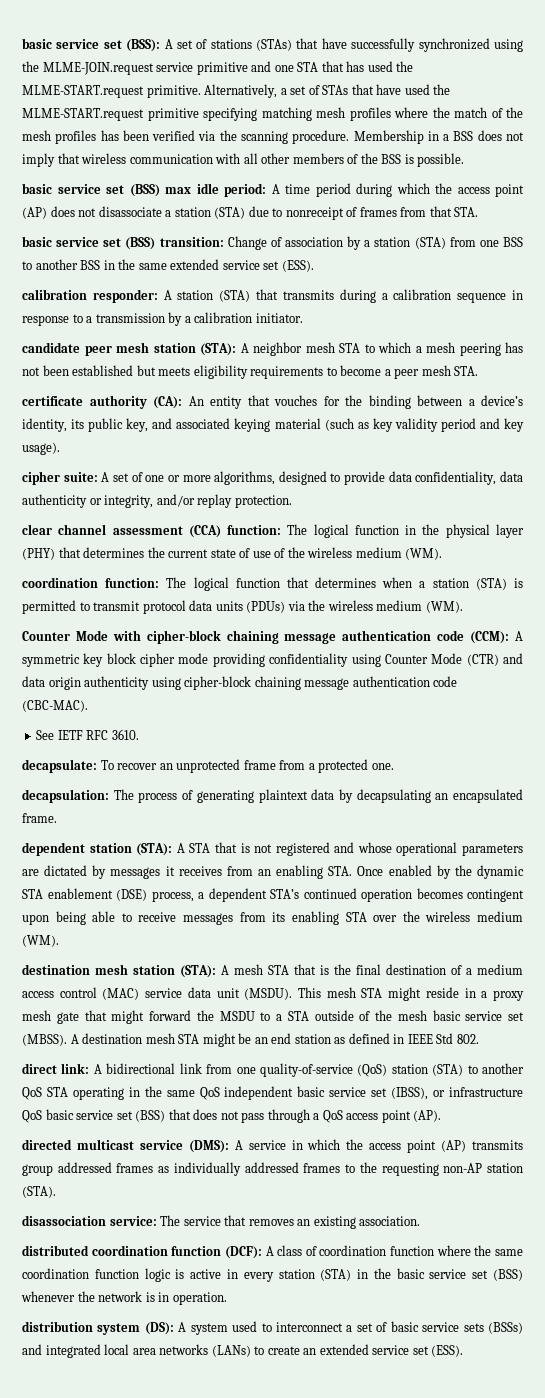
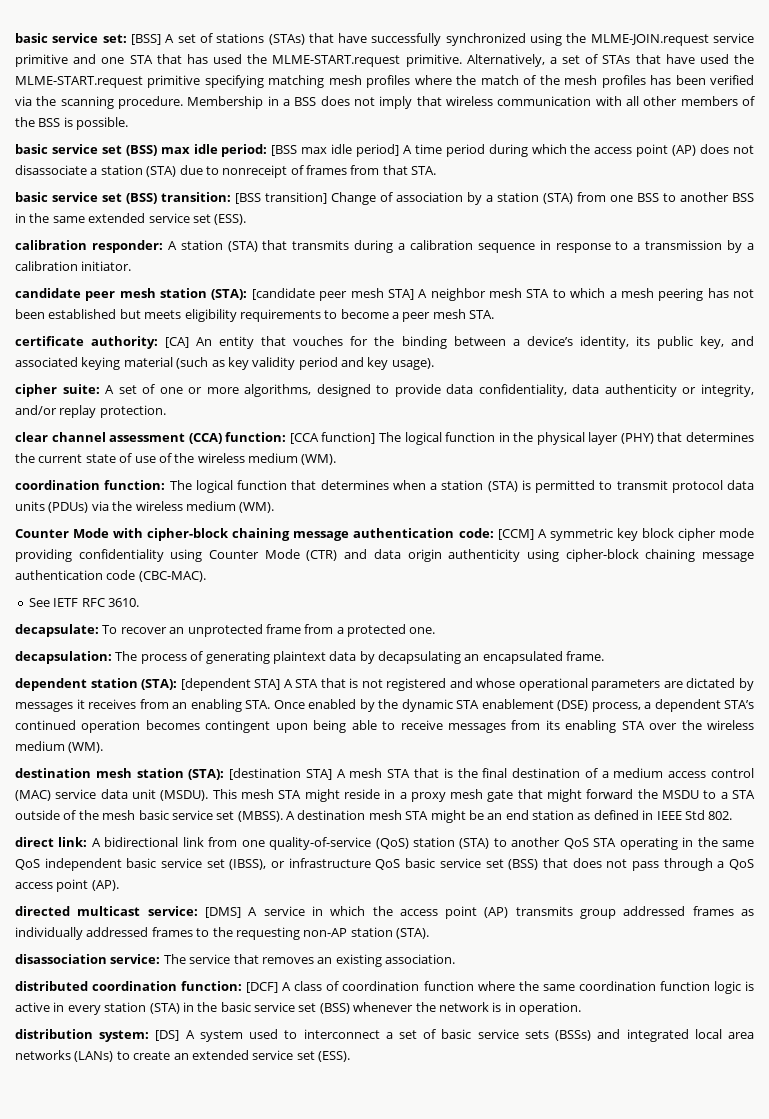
[22,38,161,52] basic service set (BSS): -> [15,33,161,45] basic service set: [BSS]
(266, 190) none -> [271,144,400,157] [BSS max idle period]
(224, 242) none -> [235,192,327,204] [BSS transition]
(236, 349) none -> [251,288,414,301] [candidate peer mesh STA]
[89,395,182,409] authority (CA): -> [91,336,190,349] authority: [CA]
(282, 530) none -> [289,432,376,444] [CCA function]
[437,630,510,644] code (CCM): -> [458,528,534,540] code: [CCM]
(173, 849) none -> [180,678,281,691] [dependent STA]
(216, 971) none -> [229,768,332,780] [destination STA]
[139,1140,229,1153] service (DMS): -> [147,906,241,918] service: [DMS]
[171,1246,262,1259] function (DCF): -> [181,981,279,993] function: [DCF]
[97,1322,174,1335] system (DS): -> [99,1030,180,1042] system: [DS]

